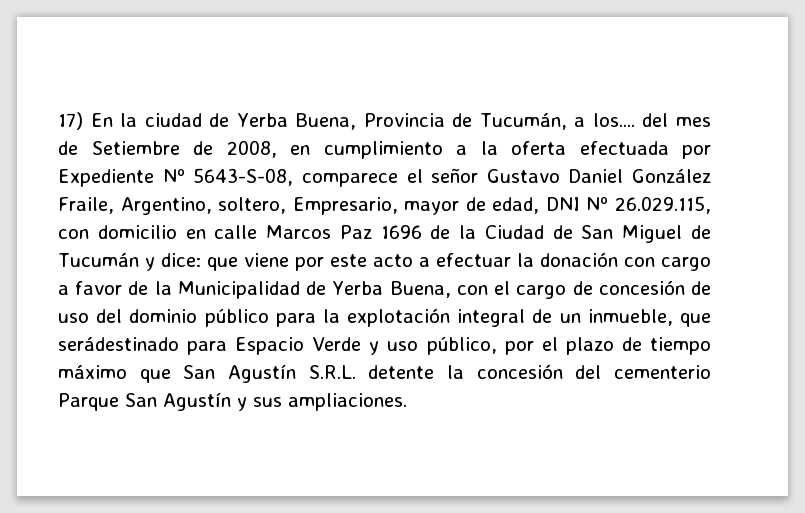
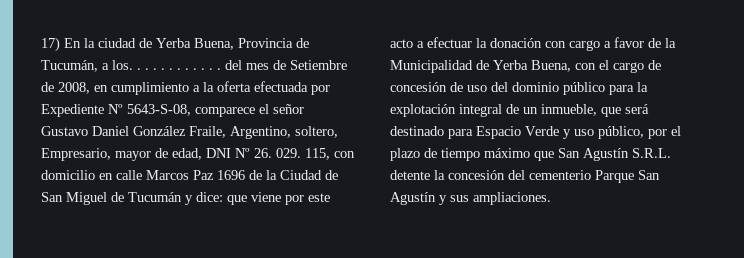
[592,113,635,127] los.... -> [112,60,221,70] los. . . . . . . . . . . .
[614,196,711,214] 26.029.115, -> [254,148,330,160] 26. 029. 115,
[58,337,179,351] serádestinado -> [625,104,649,114] [390,126,444,136] será destinado

